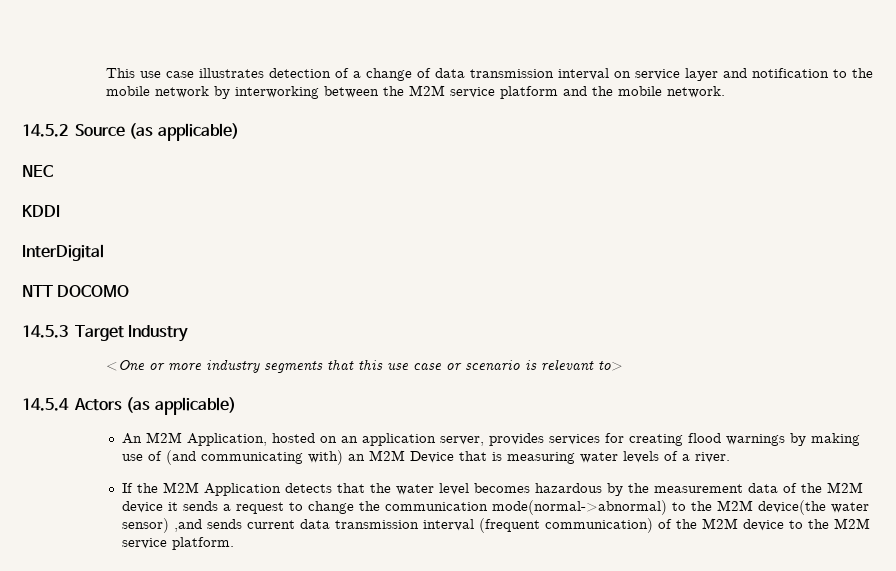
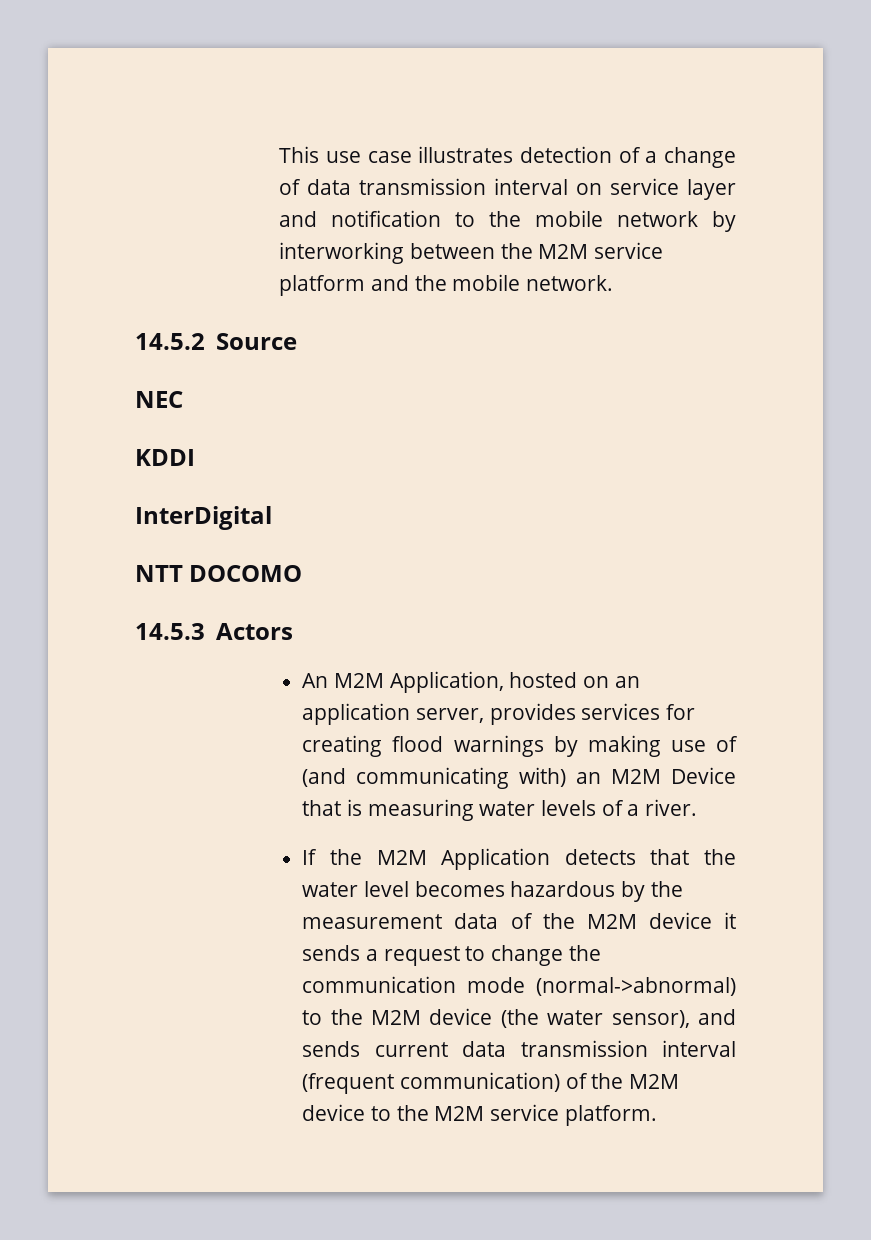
[129,123,239,141] (as applicable) -> (297, 341) none
[75,325,189,342] [106,359,624,373] [22,398,69,411] Target Industry // <One or more industry segments that this use case or scenario is relevant to> // 14.5.4 -> (205, 631) none
[126,397,236,415] (as applicable) -> (293, 631) none
[492,500,870,515] [122,518,203,533] mode(normal->abnormal) to the M2M device(the water sensor) ,and -> [467,977,736,996] [302,1008,737,1028] mode (normal->abnormal) to the M2M device (the water sensor), and

